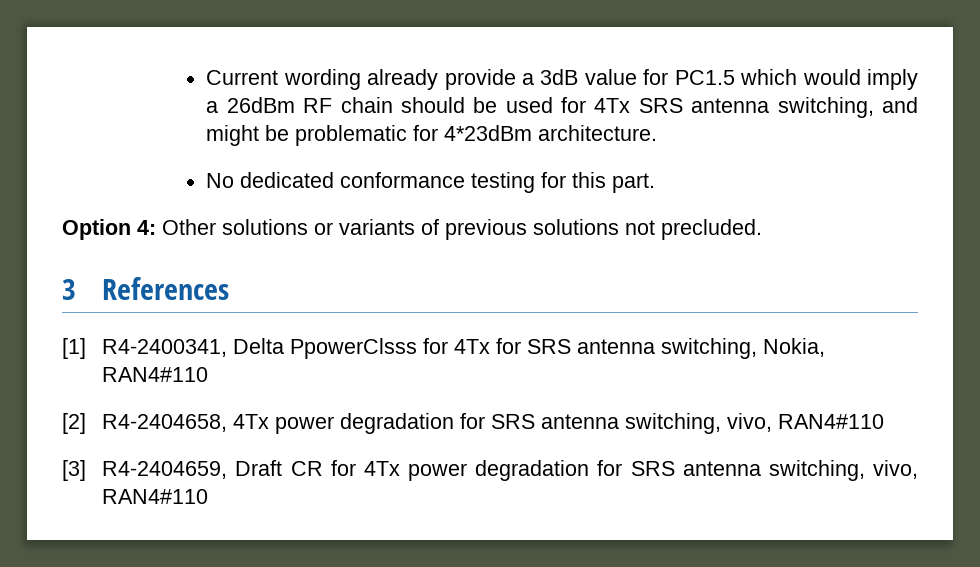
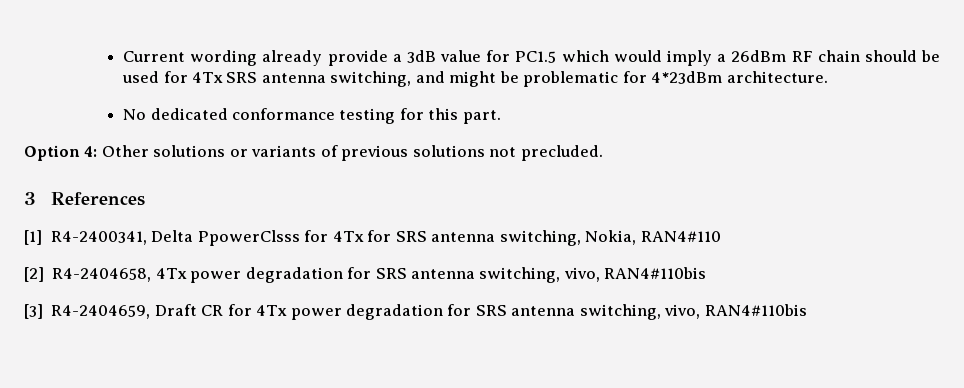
[778,414,885,429] RAN4#110 -> [604,267,707,279] RAN4#110bis
[102,489,209,504] RAN4#110 -> [704,304,807,316] RAN4#110bis

